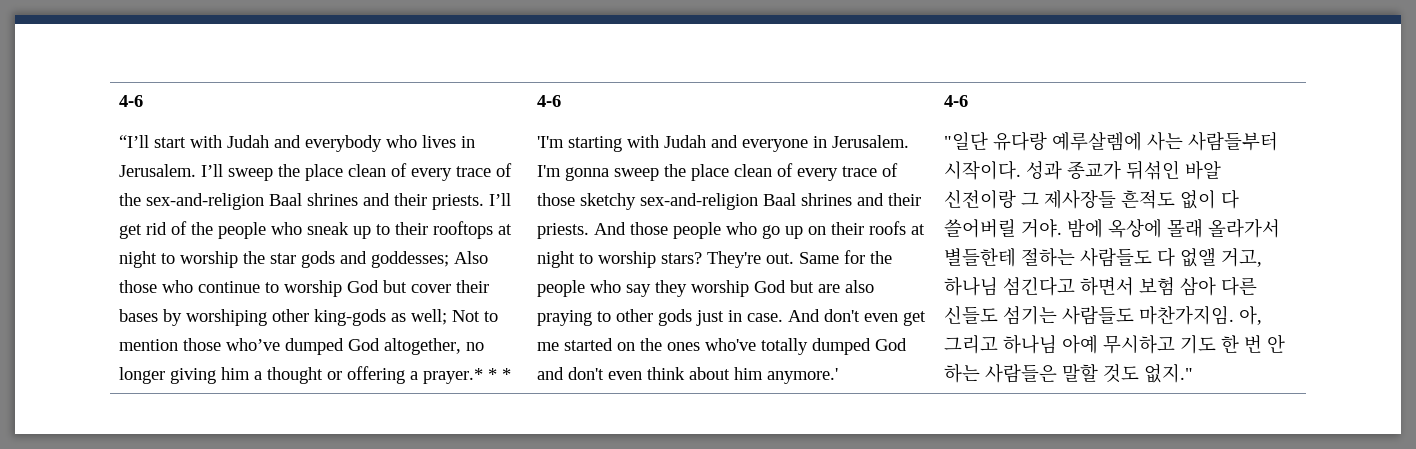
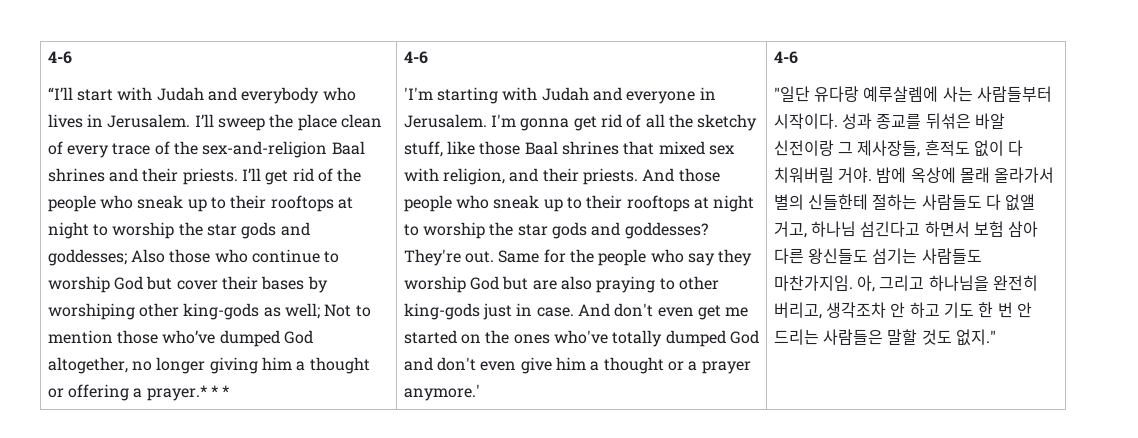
[613,163,898,181] [536,193,852,210] sweep the place clean of every trace of those sketchy sex-and-religion Baal shrines -> [573,114,758,131] [403,141,736,157] [403,168,506,185] get rid of all the sketchy stuff, like those Baal shrines that mixed sex with religion,
[761,221,925,239] [536,251,702,268] go up on their roofs at night to worship stars? -> [493,195,755,212] [403,222,708,239] sneak up to their rooftops at night to worship the star gods and goddesses?
[657,309,692,326] gods -> [403,303,480,320] king-gods
[646,367,763,380] think about him -> [520,357,751,374] give him a thought or a prayer
[1066,160,1180,180] 종교가 뒤섞인 -> [876,113,971,129] 종교를 뒤섞은
[1043,190,1116,209] 제사장들 -> [857,140,921,157] 제사장들,
[943,219,1016,238] 쓸어버릴 -> [773,167,834,183] 치워버릴
[943,248,1016,267] 별들한테 -> [773,194,869,210] 별의 신들한테
[943,306,998,324] 신들도 -> [808,248,869,264] 왕신들도
[1002,335,1175,354] 하나님 아예 무시하고 -> [928,275,1039,291] [773,302,940,319] 하나님을 완전히 버리고, 생각조차 안 하고
[943,364,980,383] 하는 -> [773,329,819,345] 드리는

